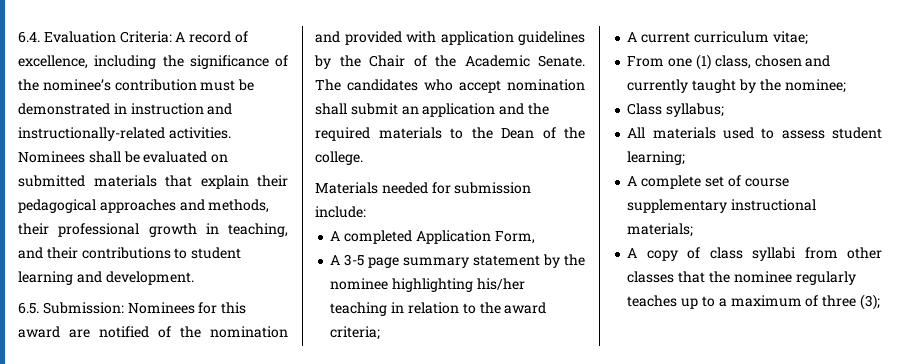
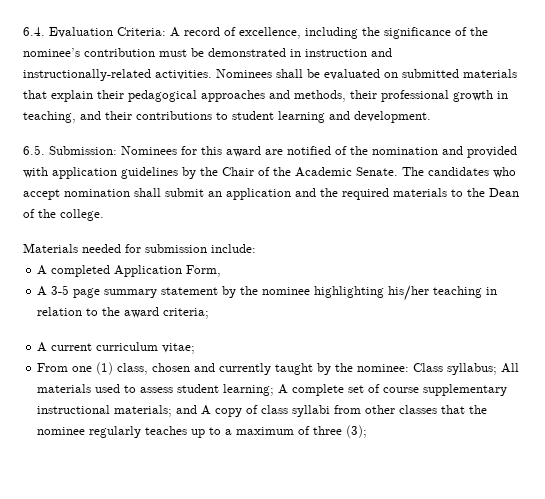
[784,79,846,93] nominee; // -> [357,364,410,372] nominee:
(725, 110) // -> (498, 369) none
(686, 158) // -> (275, 390) none
(694, 230) // -> [176,405,198,414] and

